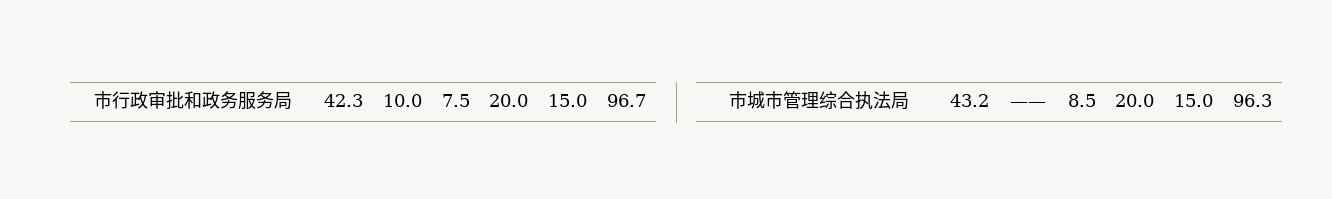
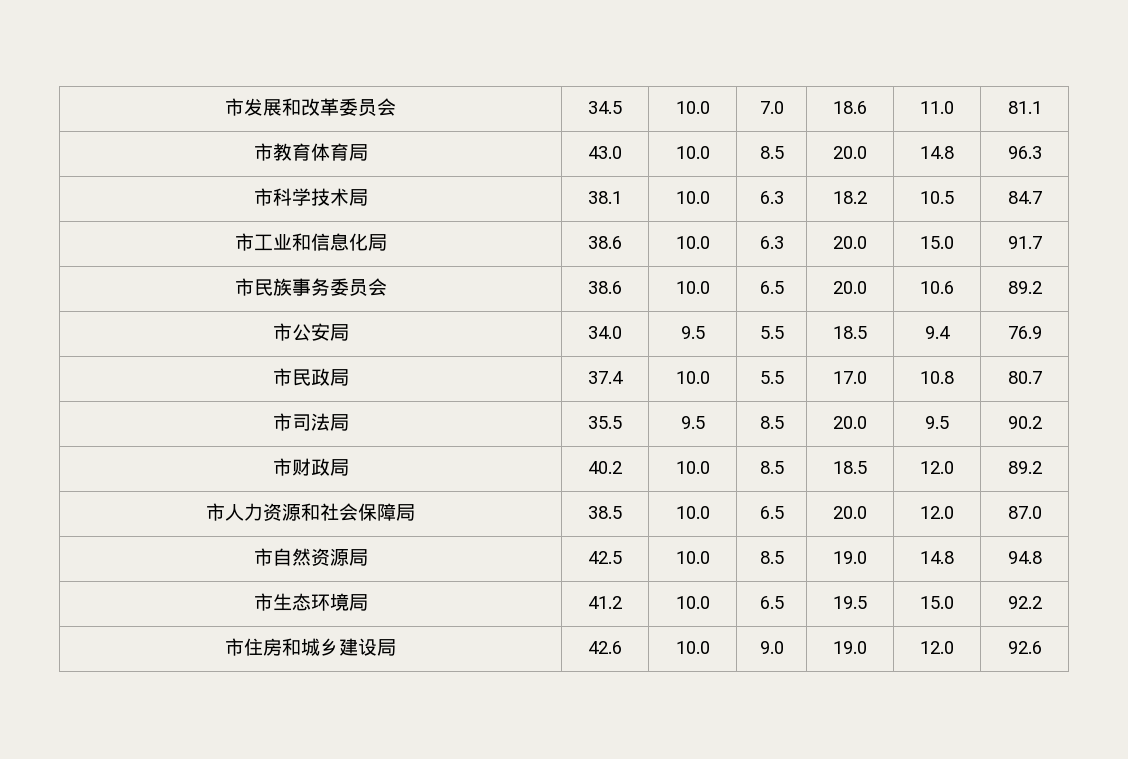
[93,91,292,110] [324,94,363,107] [382,94,422,107] [441,94,470,107] [489,94,528,107] [547,94,587,107] [606,94,646,107] [728,91,873,110] 市行政审批和政务服务局 | 42.3 | 10.0 | 7.5 | 20.0 | 15.0 | 96.7 // 市城市管理综合执 -> [225,98,397,116] [588,101,622,114] [675,101,710,114] [759,101,784,114] [833,101,867,114] [920,101,954,114] [1007,101,1042,114] [253,143,368,161] [588,146,622,159] [675,146,710,159] [759,146,784,159] [833,146,867,159] [920,146,954,159] [1007,146,1042,159] [253,188,368,206] [588,191,622,204] [675,191,710,204] [759,191,784,204] [833,191,867,204] [920,191,954,204] [1007,191,1042,204] [234,233,387,251] [588,236,622,249] [675,236,710,249] [759,236,784,249] [833,236,867,249] [920,236,954,249] [1007,236,1042,249] [234,278,387,296] [588,281,622,294] [675,281,710,294] [759,281,784,294] [833,281,867,294] [920,281,954,294] [1007,281,1042,294] [272,323,349,341] [588,326,622,339] [680,326,705,339] [759,326,784,339] [833,326,867,339] [925,326,950,339] [1007,326,1042,339] [272,368,349,386] [588,371,623,384] [675,371,710,384] [759,371,784,384] [833,371,867,384] [920,371,954,384] [1007,371,1042,384] [272,413,311,431] 市发展和改革委员会 | 34.5 | 10.0 | 7.0 | 18.6 | 11.0 | 81.1 // 市教育体育局 | 43.0 | 10.0 | 8.5 | 20.0 | 14.8 | 96.3 // 市科学技术局 | 38.1 | 10.0 | 6.3 | 18.2 | 10.5 | 84.7 // 市工业和信息化局 | 38.6 | 10.0 | 6.3 | 20.0 | 15.0 | 91.7 // 市民族事务委员会 | 38.6 | 10.0 | 6.5 | 20.0 | 10.6 | 89.2 // 市公安局 | 34.0 | 9.5 | 5.5 | 18.5 | 9.4 | 76.9 // 市民政局 | 37.4 | 10.0 | 5.5 | 17.0 | 10.8 | 80.7 // 市司
[950,94,989,107] [1010,102,1046,107] [1067,94,1096,107] [1115,94,1154,107] [1173,94,1213,107] [1232,94,1272,107] 43.2 | —— | 8.5 | 20.0 | 15.0 | 96.3 -> [588,416,622,429] [680,416,705,429] [759,416,784,429] [833,416,867,429] [925,416,949,429] [1007,416,1042,429] [272,458,349,476] [588,461,622,474] [675,461,710,474] [759,461,784,474] [833,461,867,474] [920,461,954,474] [1007,461,1042,474] [206,503,416,521] [588,506,622,519] [675,506,710,519] [759,506,784,519] [833,506,867,519] [920,506,954,519] [1007,506,1042,519] [253,548,368,566] [588,551,622,564] [675,551,710,564] [759,551,784,564] [833,551,867,564] [920,551,954,564] [1007,551,1042,564] [253,593,368,611] [588,596,622,609] [675,596,710,609] [759,596,784,609] [833,596,867,609] [920,596,954,609] [1007,596,1042,609] [225,638,397,656] [588,641,622,654] [675,641,710,654] [759,641,784,654] [833,641,867,654] [920,641,954,654] [1007,641,1042,654] 35.5 | 9.5 | 8.5 | 20.0 | 9.5 | 90.2 // 市财政局 | 40.2 | 10.0 | 8.5 | 18.5 | 12.0 | 89.2 // 市人力资源和社会保障局 | 38.5 | 10.0 | 6.5 | 20.0 | 12.0 | 87.0 // 市自然资源局 | 42.5 | 10.0 | 8.5 | 19.0 | 14.8 | 94.8 // 市生态环境局 | 41.2 | 10.0 | 6.5 | 19.5 | 15.0 | 92.2 // 市住房和城乡建设局 | 42.6 | 10.0 | 9.0 | 19.0 | 12.0 | 92.6

